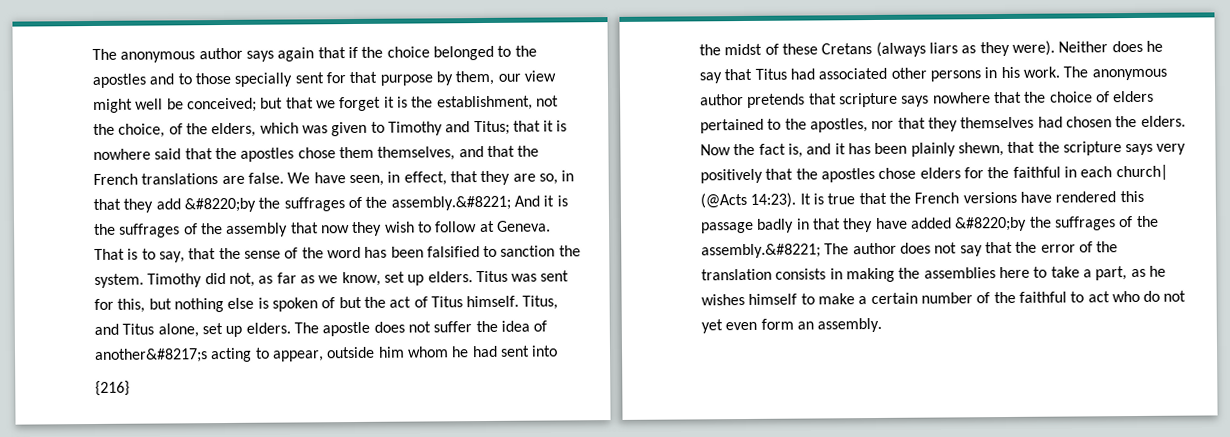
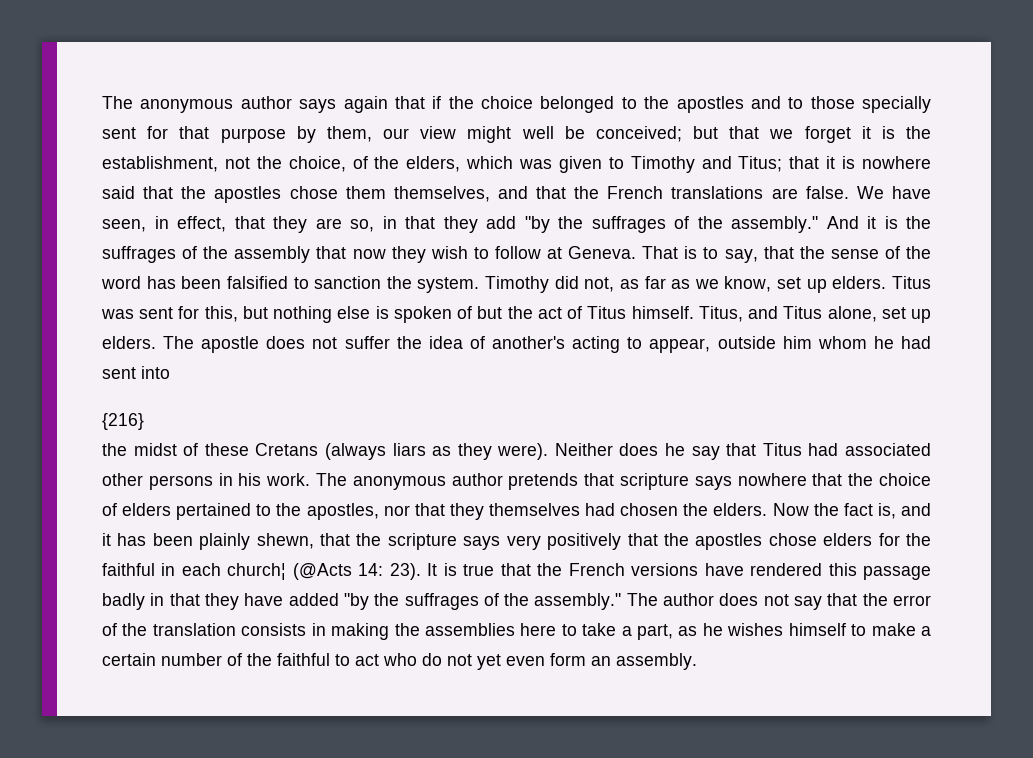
[183,195,511,213] &#8220;by the suffrages of the assembly.&#8221; -> [524,216,818,233] "by the suffrages of the assembly."
[94,348,208,363] another&#8217;s -> [492,336,566,349] another's
[1115,164,1168,181] [700,192,797,209] church| (@Acts 14:23). -> [227,563,421,580] church¦ (@Acts 14: 23).
[955,215,1159,232] [701,243,821,259] &#8220;by the suffrages of the assembly.&#8221; -> [343,593,622,610] "by the suffrages of the assembly."

